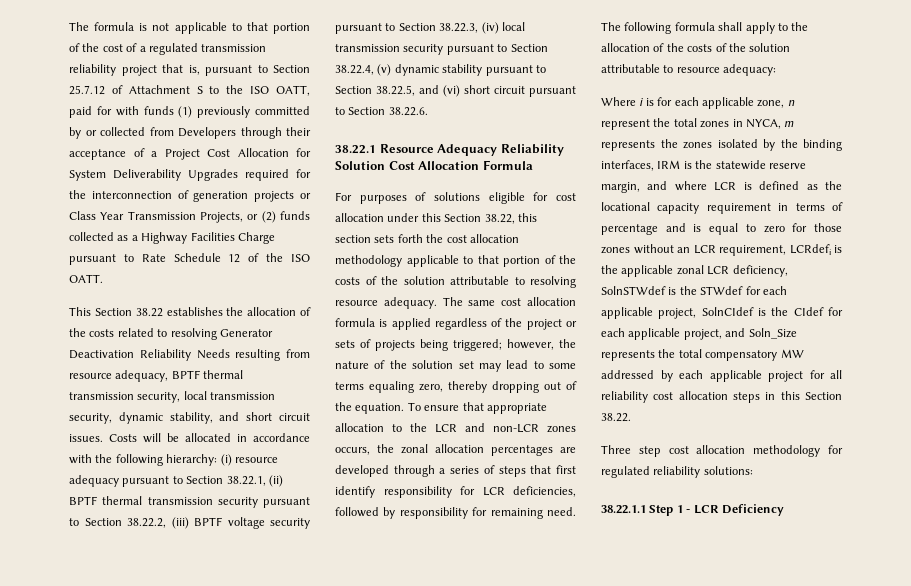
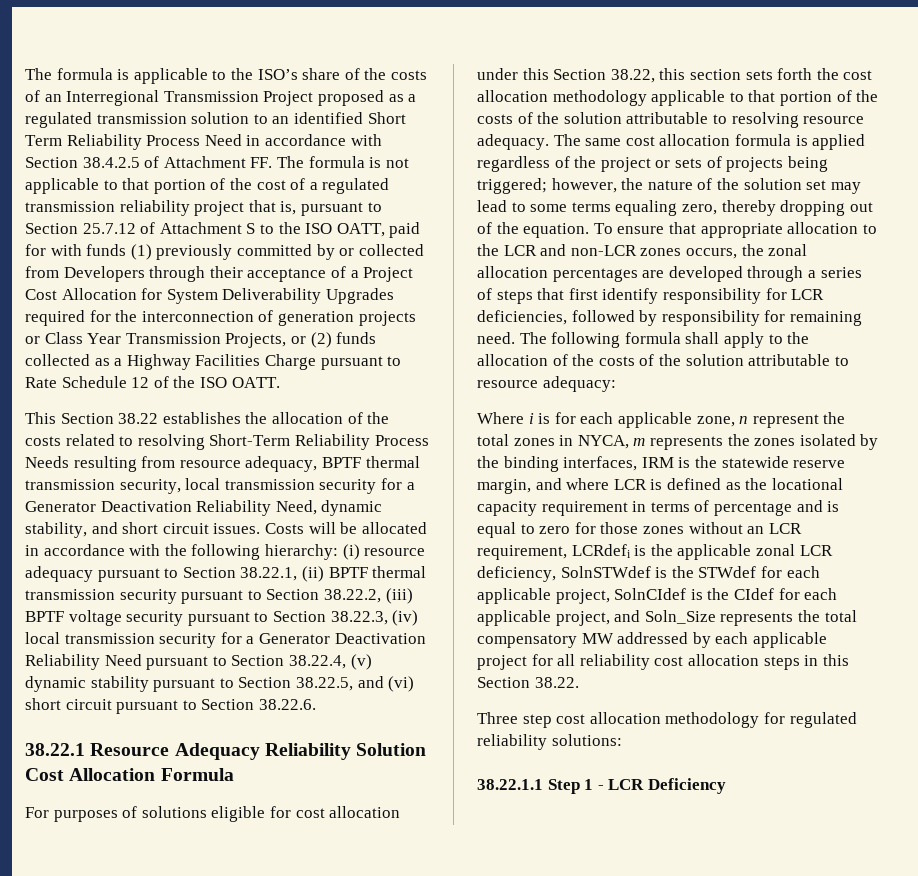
[69,22,148,31] The formula is -> [25,68,427,84] [25,90,417,106] [25,112,406,128] [25,134,382,150] [25,156,382,168] The formula is applicable to the ISO’s share of the costs of an Interregional Transmission Project proposed as a regulated transmission solution to an identified Short Term Reliability Process Need in accordance with Section 38.4.2.5 of Attachment FF. The formula is
[219,329,273,337] [69,349,191,361] Generator Deactivation Reliability -> [209,434,429,450] Short-Term Reliability Process
[69,413,112,424] security, -> [319,478,415,494] [25,500,317,516] security for a Generator Deactivation Reliability Need,
(444, 49) none -> [220,632,426,644] [25,654,142,670] for a Generator Deactivation Reliability Need

